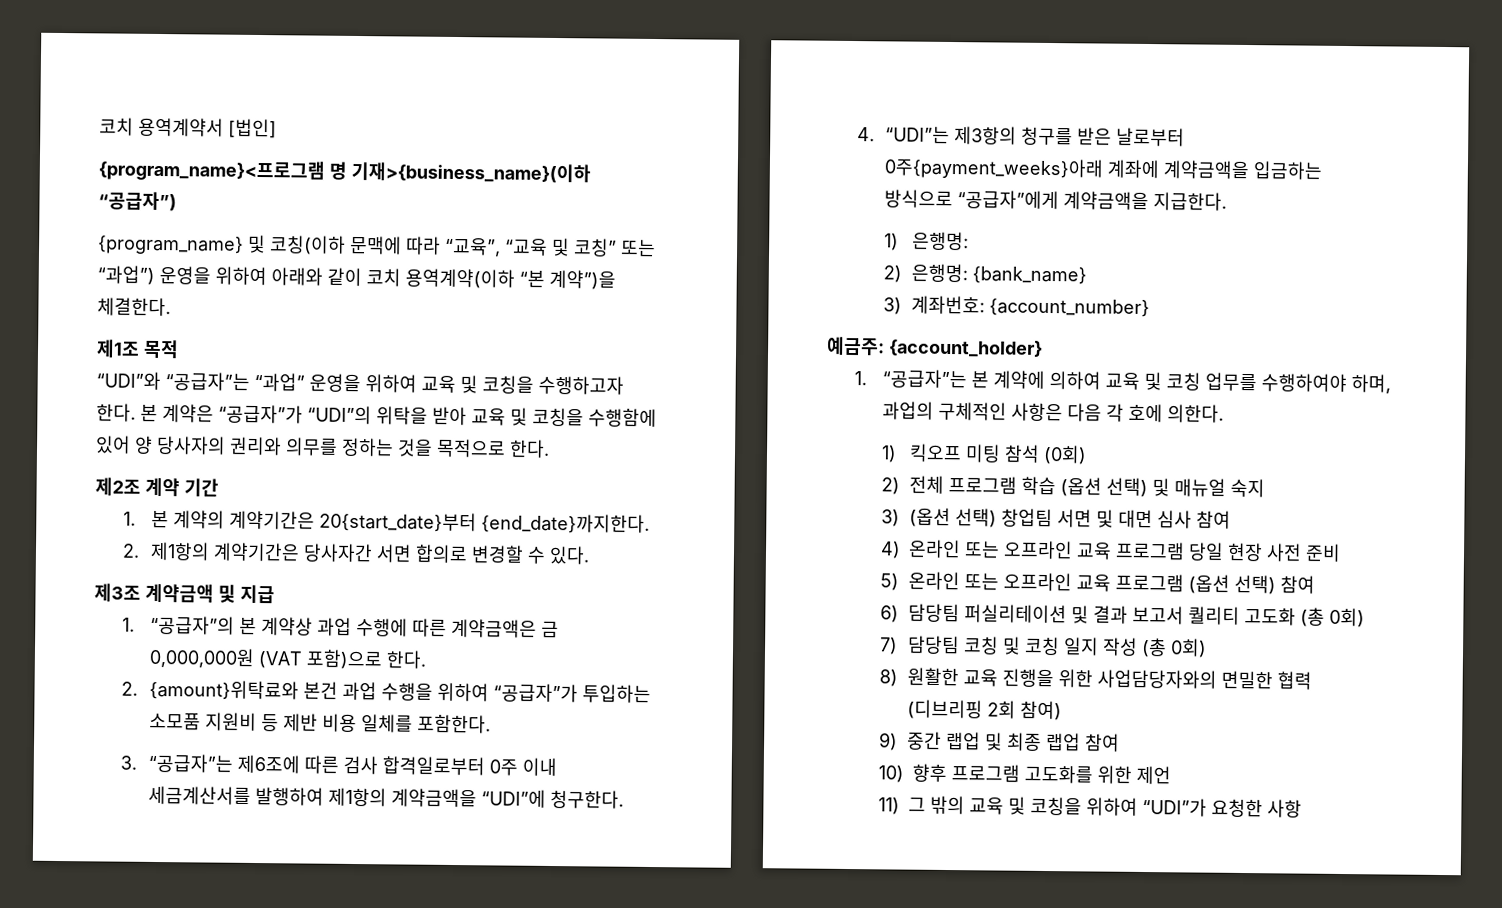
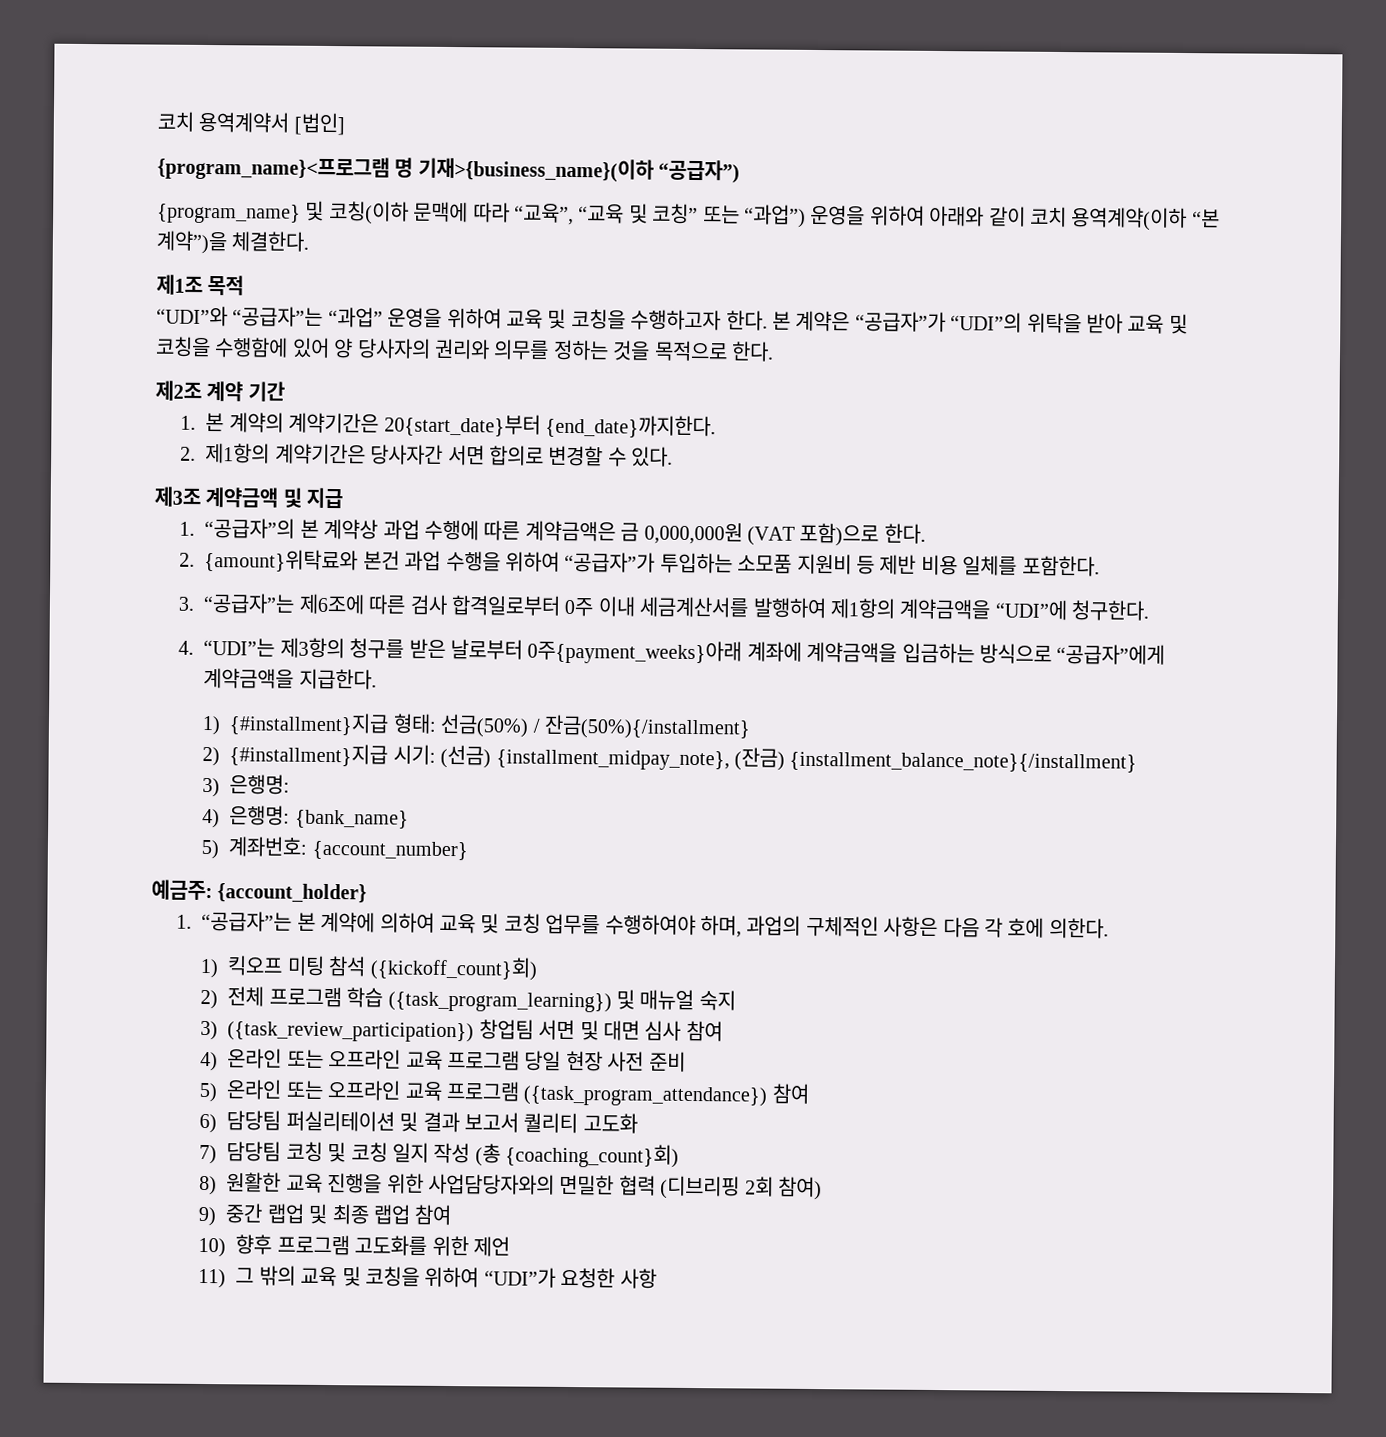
(900, 242) none -> [229,712,752,740] [202,743,1138,773] [202,777,221,798] {#installment}지급 형태: 선금(50%) / 잔금(50%){/installment} // 2) {#installment}지급 시기: (선금) {installment_midpay_note}, (잔금) {installment_balance_note}{/installment} // 3)
[883,265,903,283] 2) -> [202,808,221,829] 4)
[883,297,903,315] 3) -> [201,839,220,860] 5)
[1043,444,1088,465] (0회) -> [369,956,538,981] ({kickoff_count}회)
[1060,477,1149,498] (옵션 선택) -> [387,991,612,1013] ({task_program_learning})
[909,507,998,528] (옵션 선택) -> [227,1021,475,1043] ({task_review_participation})
[1188,574,1277,595] (옵션 선택) -> [523,1085,768,1107] ({task_program_attendance})
[1300,607,1366,628] (총 0회) -> (638, 1123) none
[1170,638,1208,658] 0회) -> [505,1143,680,1168] {coaching_count}회)

